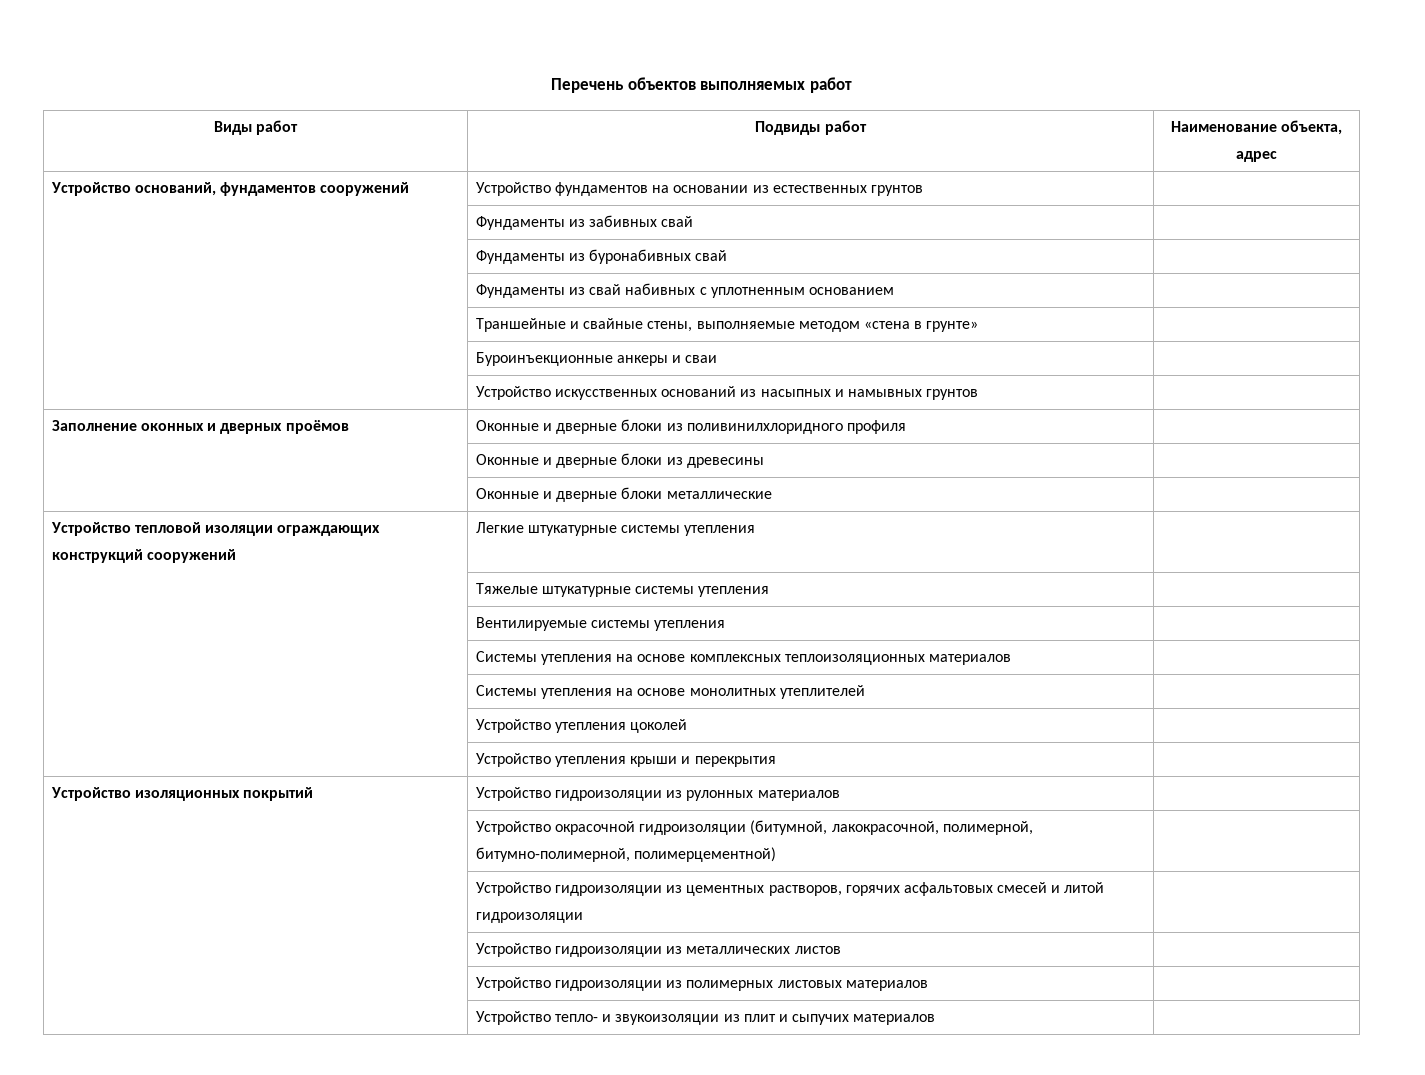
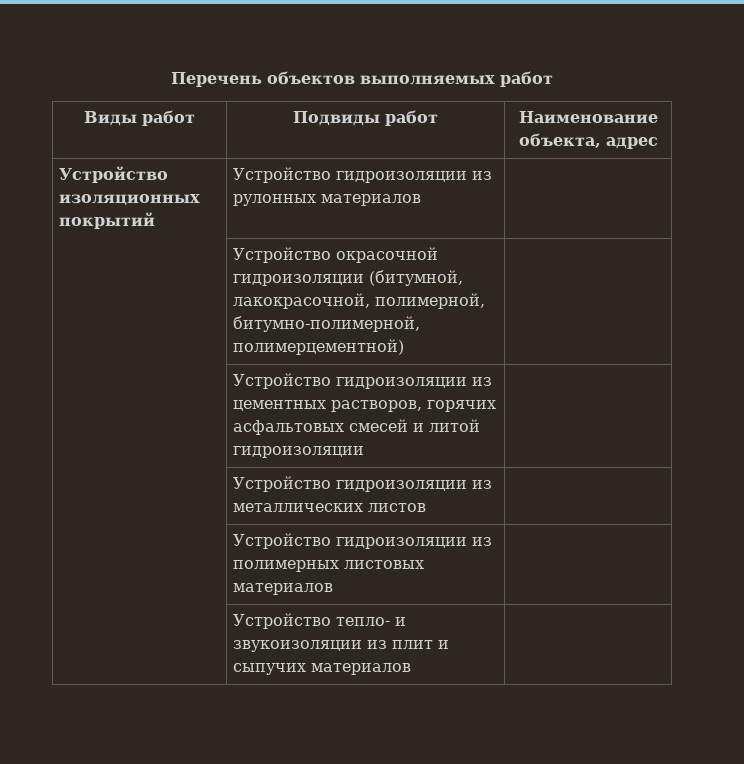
[50,182,410,196] [475,182,923,196] [475,215,694,230] [475,249,728,264] [475,283,894,298] [475,318,979,332] [475,352,718,366] [475,386,979,400] [51,420,349,434] [475,419,906,434] [475,453,764,468] [475,487,772,502] [50,522,381,536] [51,549,236,563] [475,522,756,536] [475,583,770,597] [475,617,726,631] [475,651,1011,665] [475,685,865,699] [475,719,688,733] [475,753,776,767] // Устройство оснований, фундаментов сооружений | Устройство фундаментов на основании из естественных грунтов | // | Фундаменты из забивных свай | // | Фундаменты из буронабивных свай | // | Фундаменты из свай набивных с уплотненным основанием | // | Траншейные и свайные стены, выполняемые методом «стена в грунте» | // | Буроинъекционные анкеры и сваи | // | Устройство искусственных оснований из насыпных и намывных грунтов | // Заполнение оконных и дверных проёмов | Оконные и дверные блоки из поливинилхлоридного профиля | // | Оконные и дверные блоки из древесины | // | Оконные и дверные блоки металлические | // Устройство тепловой изоляции ограждающих конструкций сооружений | Легкие штукатурные системы утепления | // | Тяжелые штукатурные системы утепления | // | Вентилируемые системы утепления | // | Системы утепления на основе комплексных теплоизоляционных материалов | // | Системы утепления на основе монолитных утеплителей | // | Устройство утепления цоколей | // | Устройство утепления крыши и перекрытия | -> (658, 143) none

